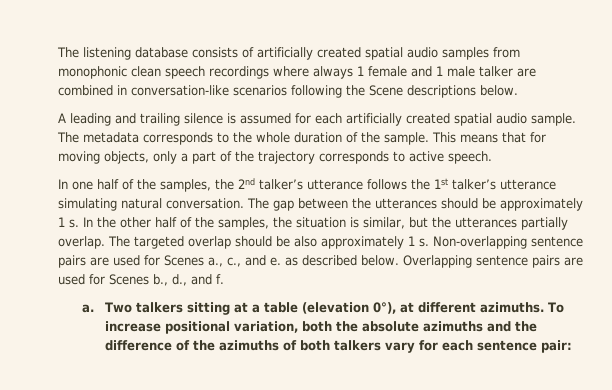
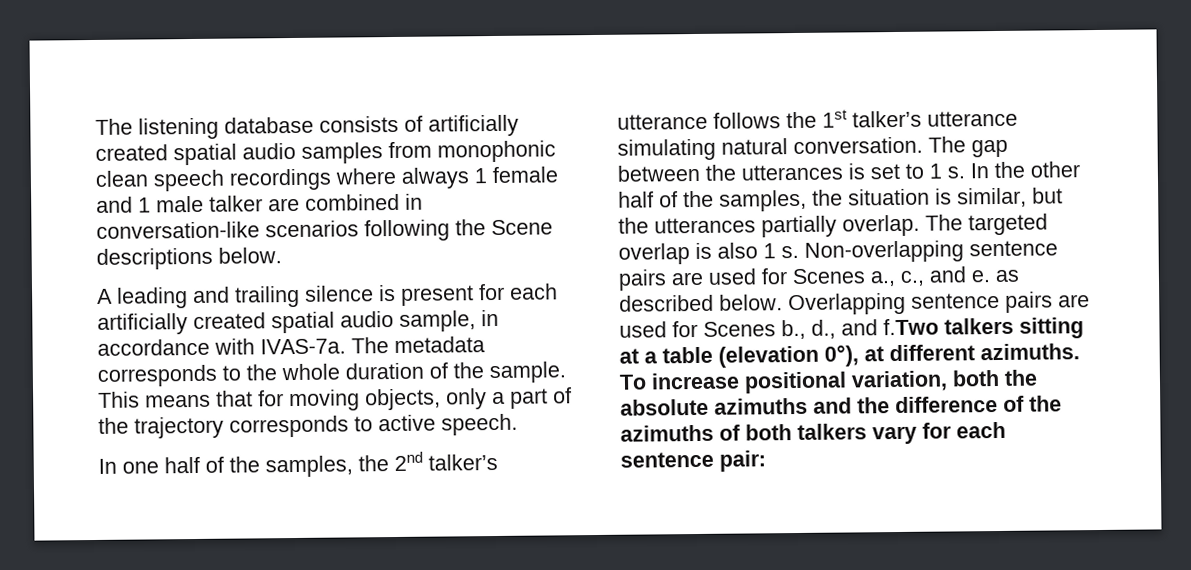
[240,113,291,124] assumed -> [400,285,474,306] present
[531,113,576,126] sample. -> [399,309,499,332] [97,338,346,356] sample, in accordance with IVAS-7a.
[441,198,583,211] should be approximately -> [848,163,924,180] is set to
[235,236,404,249] should be also approximately -> [695,242,758,260] is also
[216,274,224,284] [81,302,133,313] f. // a. Two -> [883,318,939,336] f.Two

